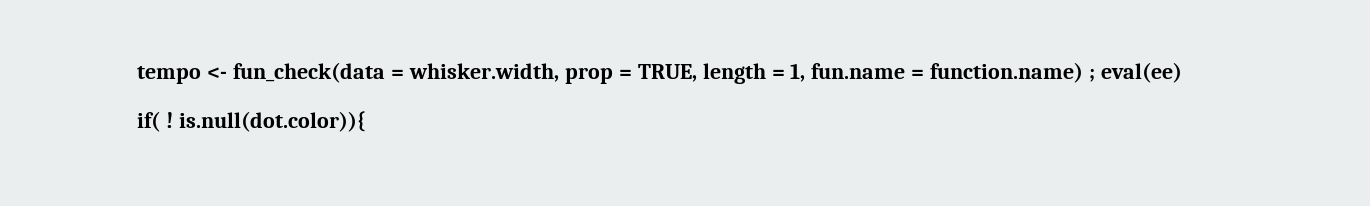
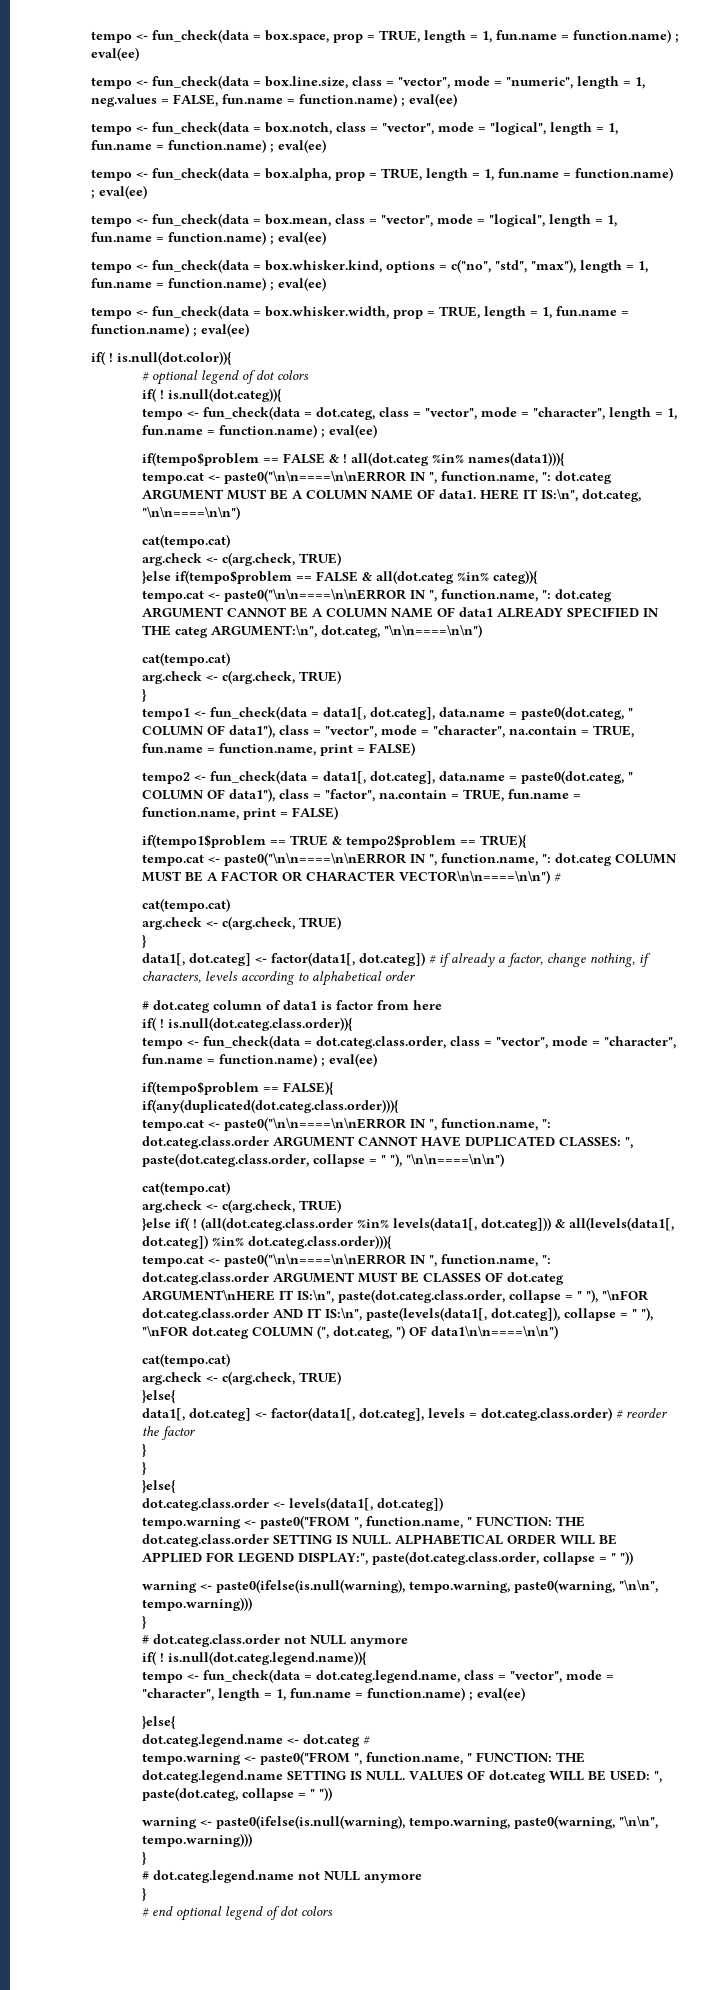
[137,62,559,84] tempo <- fun_check(data = whisker.width, -> [90,29,679,43] [90,47,139,61] [90,75,645,89] [90,93,457,107] [90,121,618,135] [90,139,326,153] [90,167,673,181] [90,185,147,199] [90,213,617,227] [90,231,326,245] [90,259,648,273] [90,277,326,291] [90,305,389,319] tempo <- fun_check(data = box.space, prop = TRUE, length = 1, fun.name = function.name) ; eval(ee) // tempo <- fun_check(data = box.line.size, class = "vector", mode = "numeric", length = 1, neg.values = FALSE, fun.name = function.name) ; eval(ee) // tempo <- fun_check(data = box.notch, class = "vector", mode = "logical", length = 1, fun.name = function.name) ; eval(ee) // tempo <- fun_check(data = box.alpha, prop = TRUE, length = 1, fun.name = function.name) ; eval(ee) // tempo <- fun_check(data = box.mean, class = "vector", mode = "logical", length = 1, fun.name = function.name) ; eval(ee) // tempo <- fun_check(data = box.whisker.kind, options = c("no", "std", "max"), length = 1, fun.name = function.name) ; eval(ee) // tempo <- fun_check(data = box.whisker.width,
(366, 121) none -> [142,370,310,385] [142,388,283,402] [142,406,678,420] [142,424,378,438] [142,452,566,466] [142,470,613,484] [142,489,642,502] [142,506,241,520] [142,534,231,548] [142,552,342,566] [142,570,539,584] [142,588,613,602] [142,607,660,618] [142,624,483,638] [142,652,231,666] [142,670,342,684] [142,689,148,702] [142,706,634,720] [142,724,635,738] [142,742,416,756] [142,770,634,784] [142,788,582,802] [142,806,339,820] [142,834,528,848] [142,852,678,866] [142,870,562,884] [142,898,231,912] [142,916,342,930] [142,935,148,948] [142,952,652,967] [142,971,416,986] [142,1000,443,1013] [142,1017,354,1031] [142,1035,677,1049] [142,1053,378,1067] [142,1081,335,1095] [142,1099,400,1113] [142,1117,552,1131] [142,1136,634,1149] [142,1153,505,1167] [142,1181,231,1195] [142,1199,342,1213] [142,1217,675,1231] [142,1235,393,1249] [142,1253,552,1267] [142,1272,565,1285] [142,1289,649,1303] [142,1307,654,1321] [142,1325,559,1339] [142,1353,231,1367] [142,1371,342,1385] [142,1390,177,1403] [142,1407,668,1421] [142,1426,196,1440] [142,1444,148,1457] [142,1462,148,1475] [142,1480,177,1493] [142,1497,444,1511] [142,1515,586,1529] [142,1534,618,1547] [142,1551,634,1565] [142,1579,659,1593] [142,1597,253,1611] [142,1616,148,1629] [142,1634,409,1647] [142,1651,368,1665] [142,1669,615,1683] [142,1687,526,1701] [142,1716,177,1729] [142,1734,371,1747] [142,1751,586,1765] [142,1770,663,1783] [142,1787,333,1801] [142,1815,659,1829] [142,1833,253,1847] [142,1852,148,1865] [142,1870,423,1883] [142,1888,148,1901] [142,1906,334,1921] // # optional legend of dot colors // if( ! is.null(dot.categ)){ // tempo <- fun_check(data = dot.categ, class = "vector", mode = "character", length = 1, fun.name = function.name) ; eval(ee) // if(tempo$problem == FALSE & ! all(dot.categ %in% names(data1))){ // tempo.cat <- paste0("\n\n====\n\nERROR IN ", function.name, ": dot.categ ARGUMENT MUST BE A COLUMN NAME OF data1. HERE IT IS:\n", dot.categ, "\n\n====\n\n") // cat(tempo.cat) // arg.check <- c(arg.check, TRUE) // }else if(tempo$problem == FALSE & all(dot.categ %in% categ)){ // tempo.cat <- paste0("\n\n====\n\nERROR IN ", function.name, ": dot.categ ARGUMENT CANNOT BE A COLUMN NAME OF data1 ALREADY SPECIFIED IN THE categ ARGUMENT:\n", dot.categ, "\n\n====\n\n") // cat(tempo.cat) // arg.check <- c(arg.check, TRUE) // } // tempo1 <- fun_check(data = data1[, dot.categ], data.name = paste0(dot.categ, " COLUMN OF data1"), class = "vector", mode = "character", na.contain = TRUE, fun.name = function.name, print = FALSE) // tempo2 <- fun_check(data = data1[, dot.categ], data.name = paste0(dot.categ, " COLUMN OF data1"), class = "factor", na.contain = TRUE, fun.name = function.name, print = FALSE) // if(tempo1$problem == TRUE & tempo2$problem == TRUE){ // tempo.cat <- paste0("\n\n====\n\nERROR IN ", function.name, ": dot.categ COLUMN MUST BE A FACTOR OR CHARACTER VECTOR\n\n====\n\n") # // cat(tempo.cat) // arg.check <- c(arg.check, TRUE) // } // data1[, dot.categ] <- factor(data1[, dot.categ]) # if already a factor, change nothing, if characters, levels according to alphabetical order // # dot.categ column of data1 is factor from here // if( ! is.null(dot.categ.class.order)){ // tempo <- fun_check(data = dot.categ.class.order, class = "vector", mode = "character", fun.name = function.name) ; eval(ee) // if(tempo$problem == FALSE){ // if(any(duplicated(dot.categ.class.order))){ // tempo.cat <- paste0("\n\n====\n\nERROR IN ", function.name, ": dot.categ.class.order ARGUMENT CANNOT HAVE DUPLICATED CLASSES: ", paste(dot.categ.class.order, collapse = " "), "\n\n====\n\n") // cat(tempo.cat) // arg.check <- c(arg.check, TRUE) // }else if( ! (all(dot.categ.class.order %in% levels(data1[, dot.categ])) & all(levels(data1[, dot.categ]) %in% dot.categ.class.order))){ // tempo.cat <- paste0("\n\n====\n\nERROR IN ", function.name, ": dot.categ.class.order ARGUMENT MUST BE CLASSES OF dot.categ ARGUMENT\nHERE IT IS:\n", paste(dot.categ.class.order, collapse = " "), "\nFOR dot.categ.class.order AND IT IS:\n", paste(levels(data1[, dot.categ]), collapse = " "), "\nFOR dot.categ COLUMN (", dot.categ, ") OF data1\n\n====\n\n") // cat(tempo.cat) // arg.check <- c(arg.check, TRUE) // }else{ // data1[, dot.categ] <- factor(data1[, dot.categ], levels = dot.categ.class.order) # reorder the factor // } // } // }else{ // dot.categ.class.order <- levels(data1[, dot.categ]) // tempo.warning <- paste0("FROM ", function.name, " FUNCTION: THE dot.categ.class.order SETTING IS NULL. ALPHABETICAL ORDER WILL BE APPLIED FOR LEGEND DISPLAY:", paste(dot.categ.class.order, collapse = " ")) // warning <- paste0(ifelse(is.null(warning), tempo.warning, paste0(warning, "\n\n", tempo.warning))) // } // # dot.categ.class.order not NULL anymore // if( ! is.null(dot.categ.legend.name)){ // tempo <- fun_check(data = dot.categ.legend.name, class = "vector", mode = "character", length = 1, fun.name = function.name) ; eval(ee) // }else{ // dot.categ.legend.name <- dot.categ # // tempo.warning <- paste0("FROM ", function.name, " FUNCTION: THE dot.categ.legend.name SETTING IS NULL. VALUES OF dot.categ WILL BE USED: ", paste(dot.categ, collapse = " ")) // warning <- paste0(ifelse(is.null(warning), tempo.warning, paste0(warning, "\n\n", tempo.warning))) // } // # dot.categ.legend.name not NULL anymore // } // # end optional legend of dot colors

